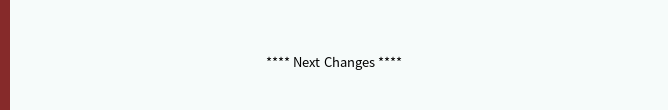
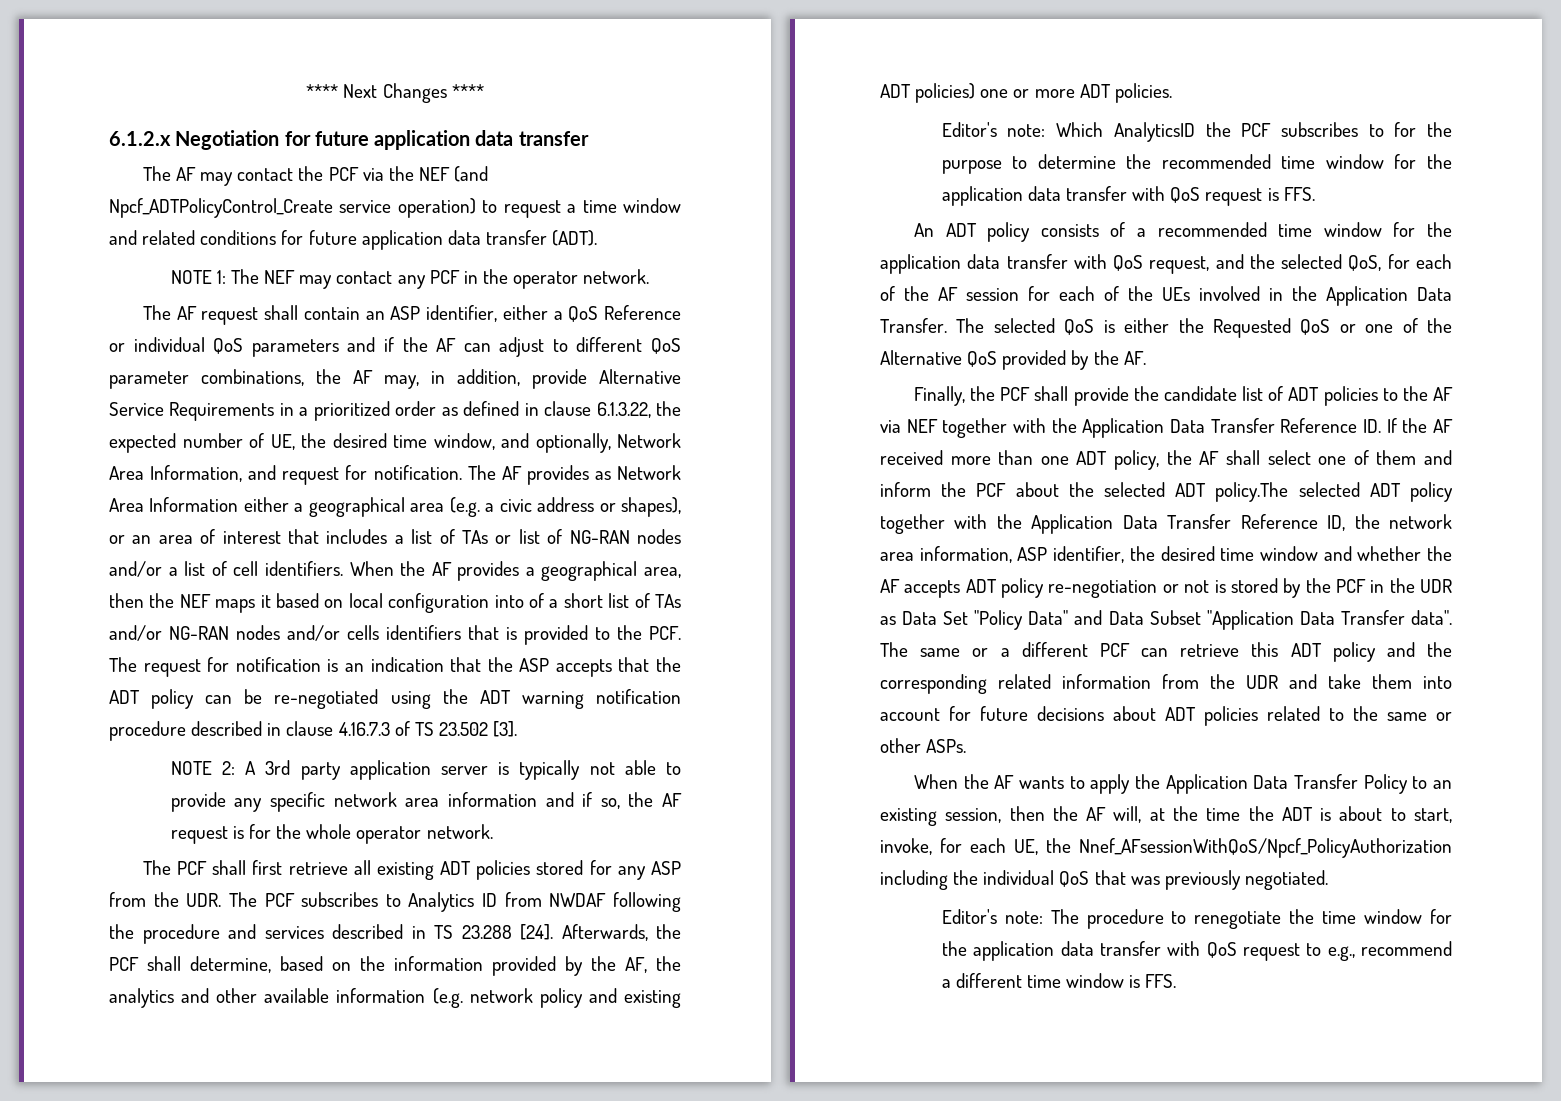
(403, 61) none -> [109,130,589,150] [142,166,489,186] [109,198,682,218] [109,230,598,250] [170,269,650,289] [142,305,681,325] [109,337,681,357] [109,369,681,389] [109,401,681,421] [109,433,681,453] [109,465,682,485] [109,497,681,517] [109,529,682,544] [109,561,681,581] [109,593,682,613] [109,625,682,645] [109,657,681,677] [109,689,681,709] [109,721,518,741] [170,760,681,780] [170,792,682,812] [170,824,493,844] [142,860,681,880] [109,892,681,912] [109,924,681,944] [109,956,681,976] [109,988,682,1008] [880,83,1172,103] [941,122,1452,142] [941,154,1452,174] [941,186,1315,206] [913,222,1452,242] [880,254,1452,274] [880,286,1452,306] [880,318,1452,338] [880,350,1146,370] [913,386,1453,406] [880,418,1453,438] [880,450,1452,470] [880,482,1453,502] [880,514,1452,534] [880,546,1452,563] [880,578,1452,598] [880,610,1453,630] [880,642,1452,662] [880,674,1452,694] [880,706,1452,726] [880,738,967,753] [913,774,1452,794] [880,806,1452,826] [880,838,1453,858] [880,870,1328,890] [941,909,1452,929] [941,941,1452,961] [941,973,1177,988] // 6.1.2.x Negotiation for future application data transfer // The AF may contact the PCF via the NEF (and Npcf_ADTPolicyControl_Create service operation) to request a time window and related conditions for future application data transfer (ADT). // NOTE 1: The NEF may contact any PCF in the operator network. // The AF request shall contain an ASP identifier, either a QoS Reference or individual QoS parameters and if the AF can adjust to different QoS parameter combinations, the AF may, in addition, provide Alternative Service Requirements in a prioritized order as defined in clause 6.1.3.22, the expected number of UE, the desired time window, and optionally, Network Area Information, and request for notification. The AF provides as Network Area Information either a geographical area (e.g. a civic address or shapes), or an area of interest that includes a list of TAs or list of NG-RAN nodes and/or a list of cell identifiers. When the AF provides a geographical area, then the NEF maps it based on local configuration into of a short list of TAs and/or NG-RAN nodes and/or cells identifiers that is provided to the PCF. The request for notification is an indication that the ASP accepts that the ADT policy can be re-negotiated using the ADT warning notification procedure described in clause 4.16.7.3 of TS 23.502 [3]. // NOTE 2: A 3rd party application server is typically not able to provide any specific network area information and if so, the AF request is for the whole operator network. // The PCF shall first retrieve all existing ADT policies stored for any ASP from the UDR. The PCF subscribes to Analytics ID from NWDAF following the procedure and services described in TS 23.288 [24]. Afterwards, the PCF shall determine, based on the information provided by the AF, the analytics and other available information (e.g. network policy and existing ADT policies) one or more ADT policies. // Editor's note: Which AnalyticsID the PCF subscribes to for the purpose to determine the recommended time window for the application data transfer with QoS request is FFS. // An ADT policy consists of a recommended time window for the application data transfer with QoS request, and the selected QoS, for each of the AF session for each of the UEs involved in the Application Data Transfer. The selected QoS is either the Requested QoS or one of the Alternative QoS provided by the AF. // Finally, the PCF shall provide the candidate list of ADT policies to the AF via NEF together with the Application Data Transfer Reference ID. If the AF received more than one ADT policy, the AF shall select one of them and inform the PCF about the selected ADT policy.The selected ADT policy together with the Application Data Transfer Reference ID, the network area information, ASP identifier, the desired time window and whether the AF accepts ADT policy re-negotiation or not is stored by the PCF in the UDR as Data Set "Policy Data" and Data Subset "Application Data Transfer data". The same or a different PCF can retrieve this ADT policy and the corresponding related information from the UDR and take them into account for future decisions about ADT policies related to the same or other ASPs. // When the AF wants to apply the Application Data Transfer Policy to an existing session, then the AF will, at the time the ADT is about to start, invoke, for each UE, the Nnef_AFsessionWithQoS/Npcf_PolicyAuthorization including the individual QoS that was previously negotiated. // Editor's note: The procedure to renegotiate the time window for the application data transfer with QoS request to e.g., recommend a different time window is FFS.

